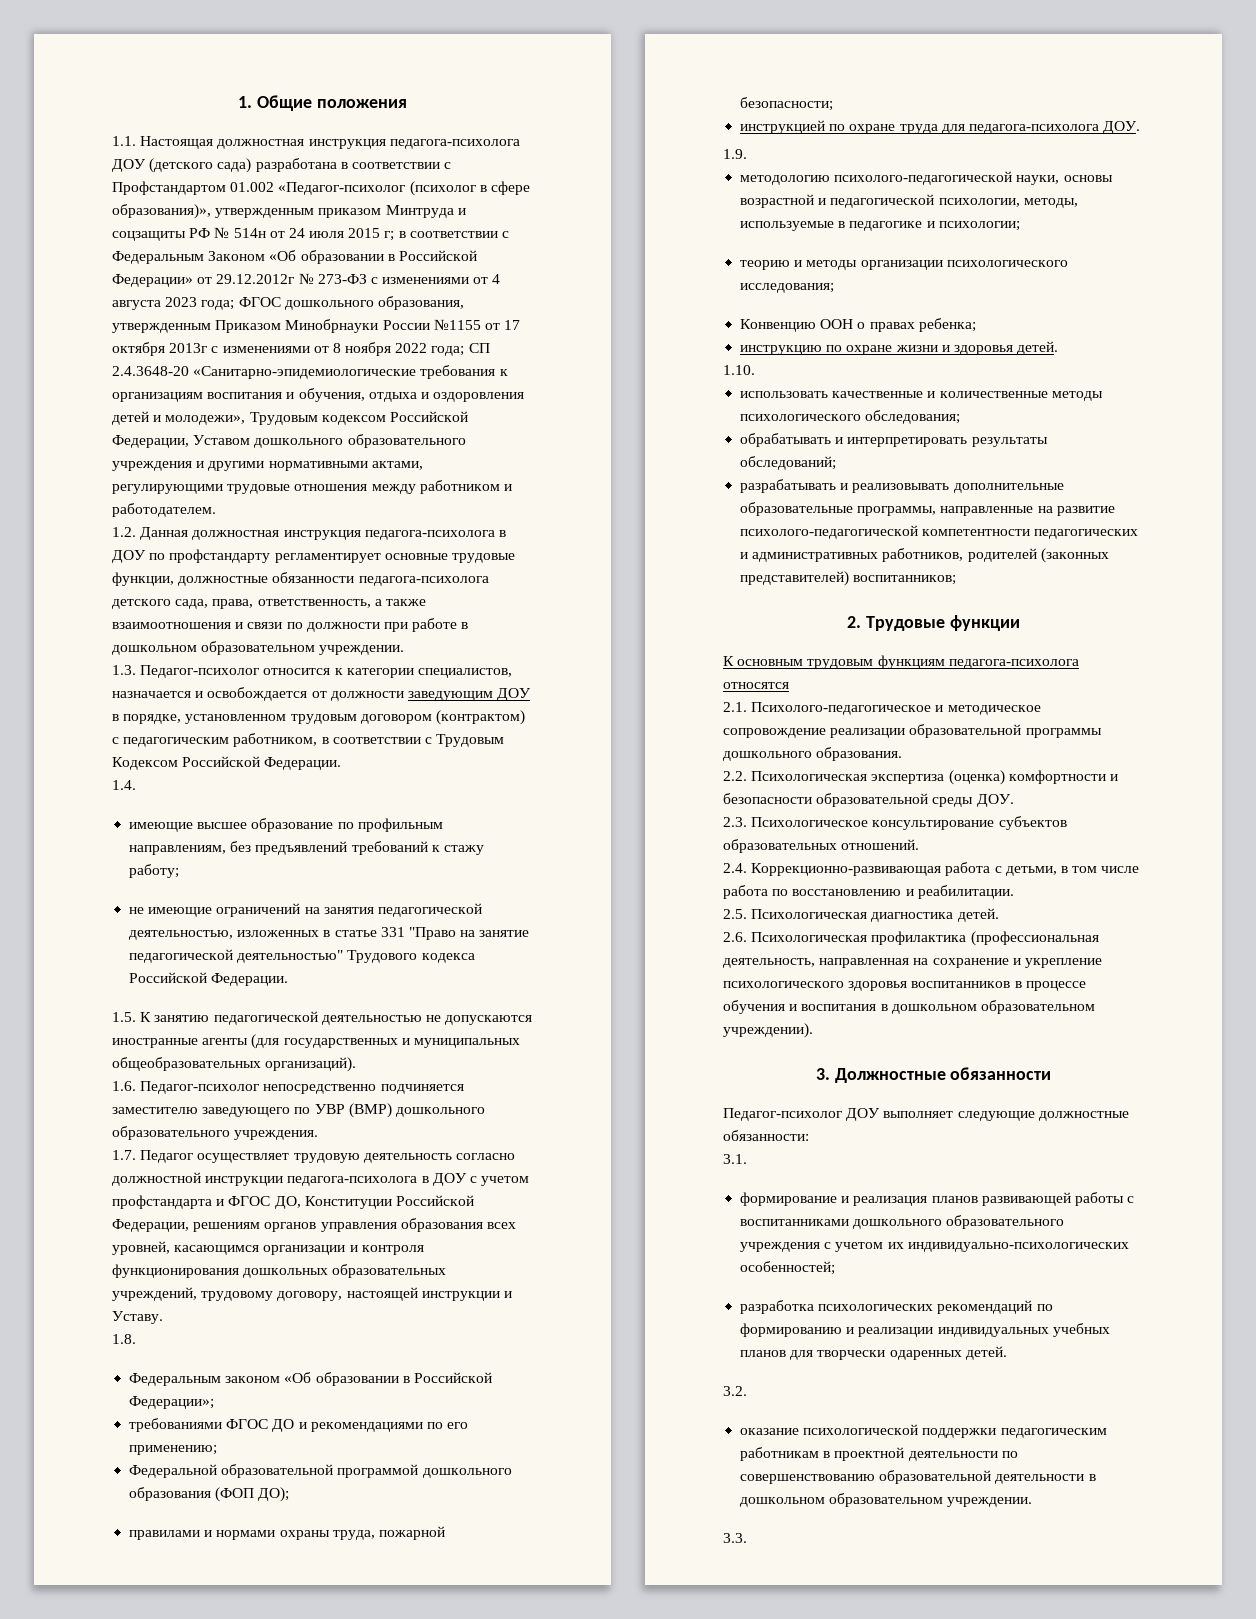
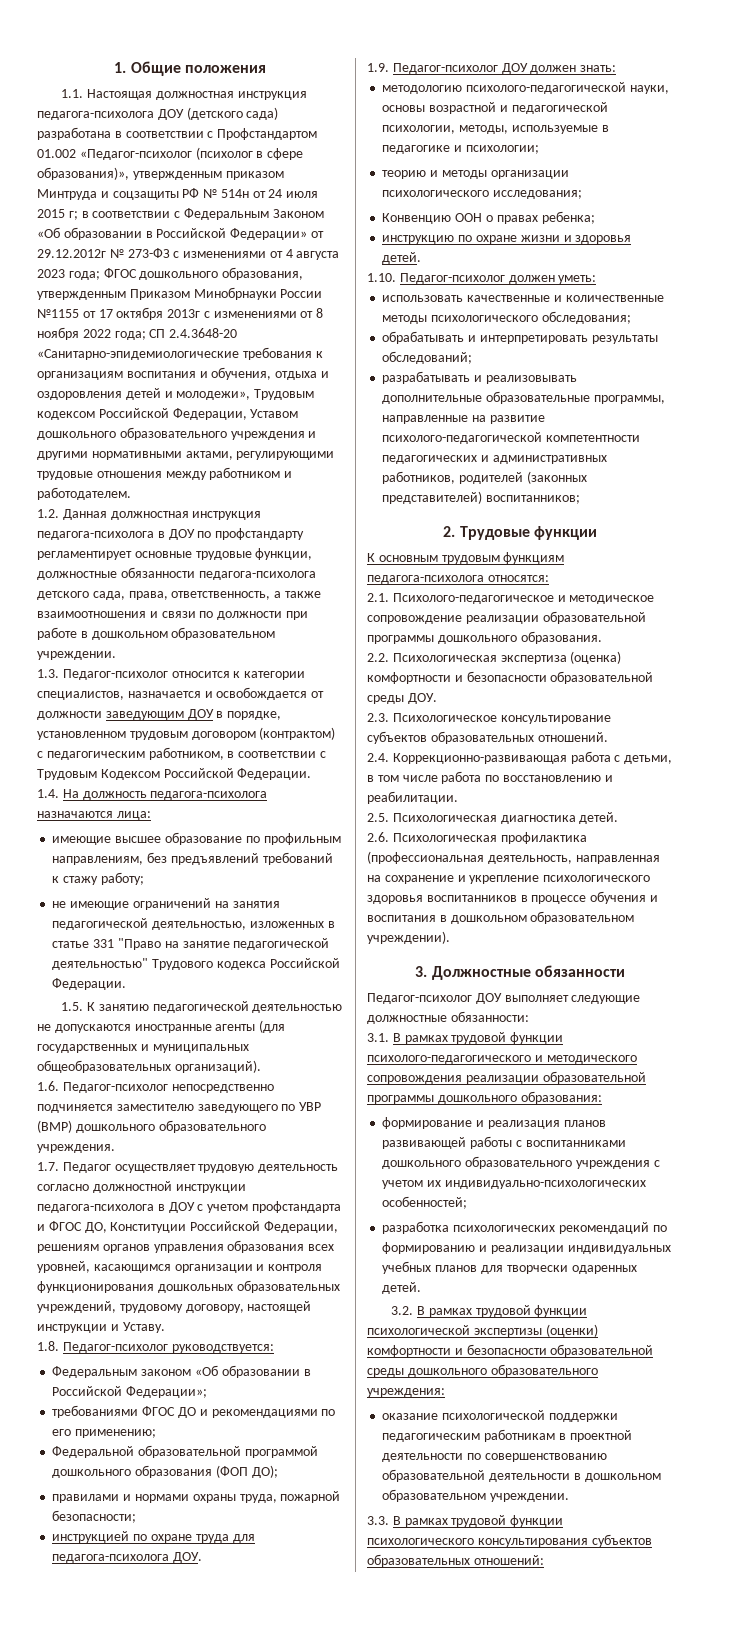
(136, 785) none -> [62,789,268,800] [37,811,151,820] На должность педагога-психолога назначаются лица:
(136, 1339) none -> [62,1342,274,1353] Педагог-психолог руководствуется:
(747, 154) none -> [392,63,617,74] Педагог-психолог ДОУ должен знать:
(755, 370) none -> [399,273,597,284] Педагог-психолог должен уметь:
[723,682,789,689] относятся -> [487,575,549,582] относятся:
(747, 1159) none -> [392,1032,564,1044] [367,1055,637,1064] [367,1071,646,1084] [367,1091,602,1104] В рамках трудовой функции психолого-педагогического и методического сопровождения реализации образовательной программы дошкольного образования:
(747, 1391) none -> [417,1305,588,1317] [367,1324,598,1337] [367,1344,654,1357] [367,1364,598,1377] [367,1388,445,1397] В рамках трудовой функции психологической экспертизы (оценки) комфортности и безопасности образовательной среды дошкольного образовательного учреждения:
(747, 1538) none -> [392,1515,564,1527] [367,1534,652,1547] [367,1554,544,1567] В рамках трудовой функции психологического консультирования субъектов образовательных отношений:

